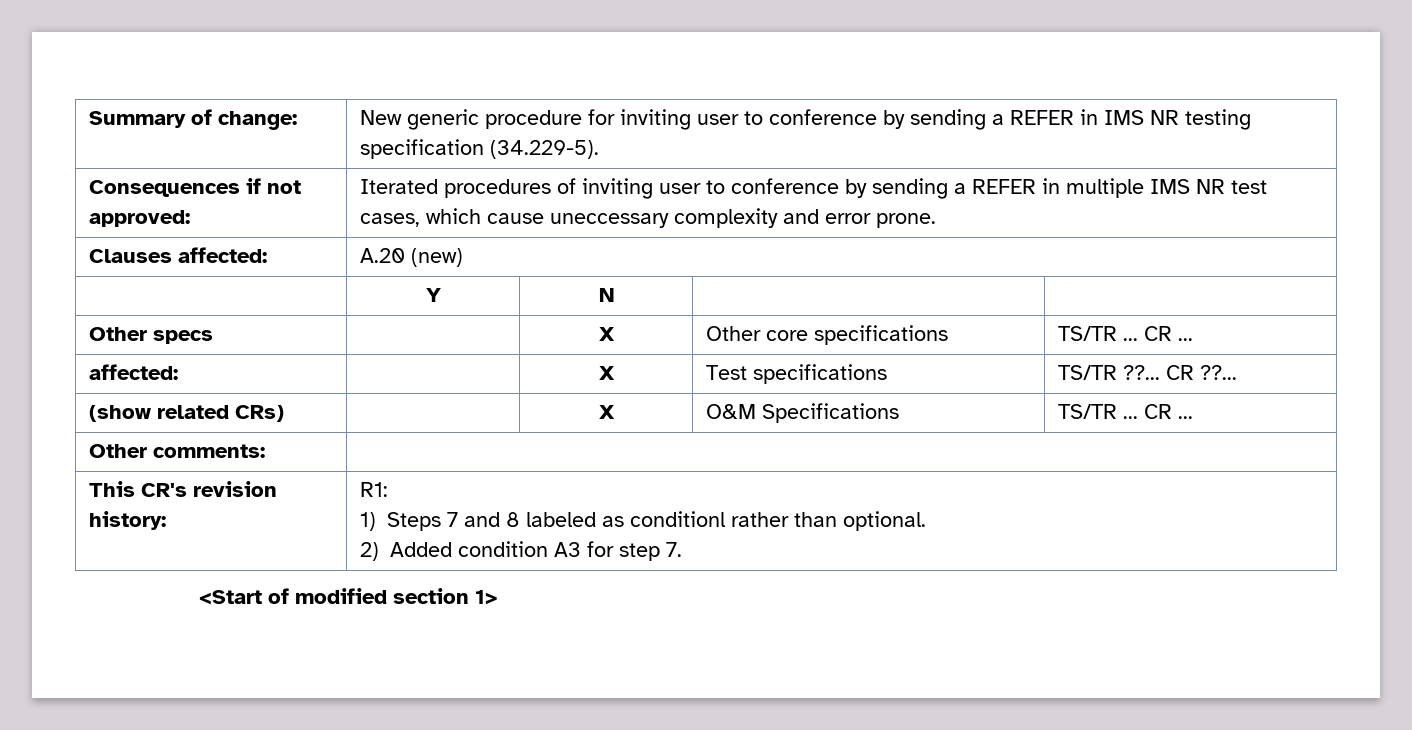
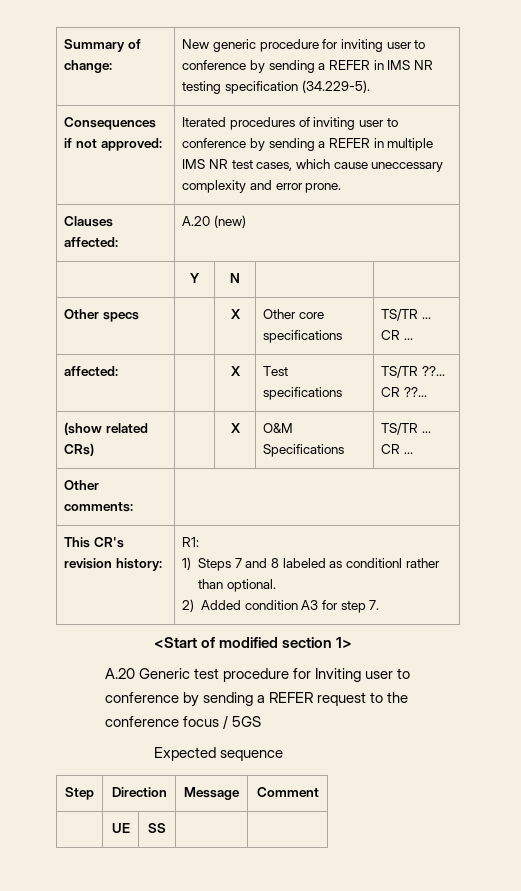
(499, 597) none -> [104,668,411,682] [104,692,409,707] [104,715,261,729] [153,747,283,761] [65,787,94,800] [111,787,167,797] [184,787,240,800] [256,787,319,797] [111,823,130,833] [148,823,166,833] // A.20 Generic test procedure for Inviting user to conference by sending a REFER request to the conference focus / 5GS // Expected sequence // Step | Direction | Message | Comment // | UE | SS | |

